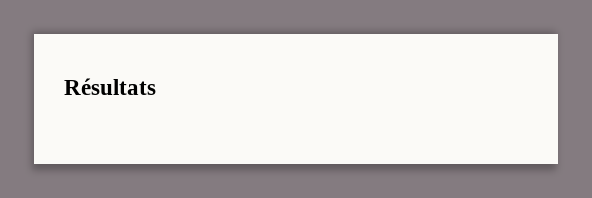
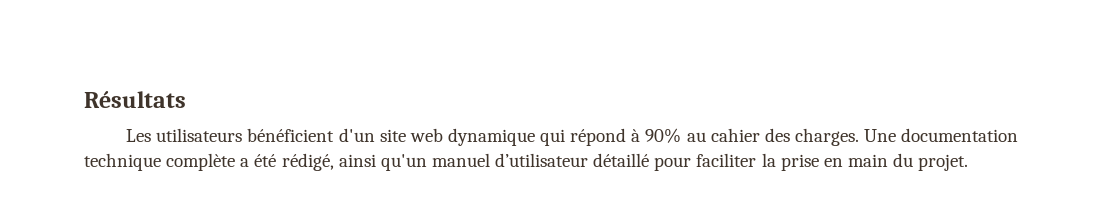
(156, 86) none -> [126,128,1019,146] [84,153,969,171] // Les utilisateurs bénéficient d'un site web dynamique qui répond à 90% au cahier des charges. Une documentation technique complète a été rédigé, ainsi qu'un manuel d’utilisateur détaillé pour faciliter la prise en main du projet.

